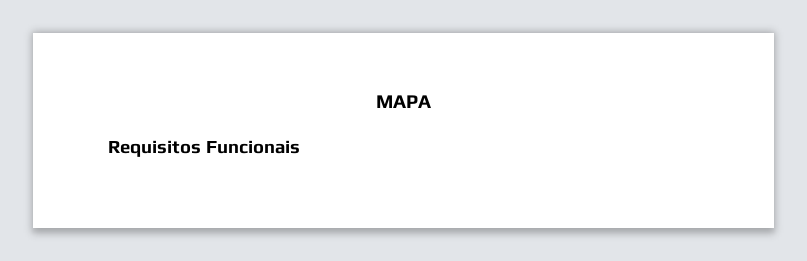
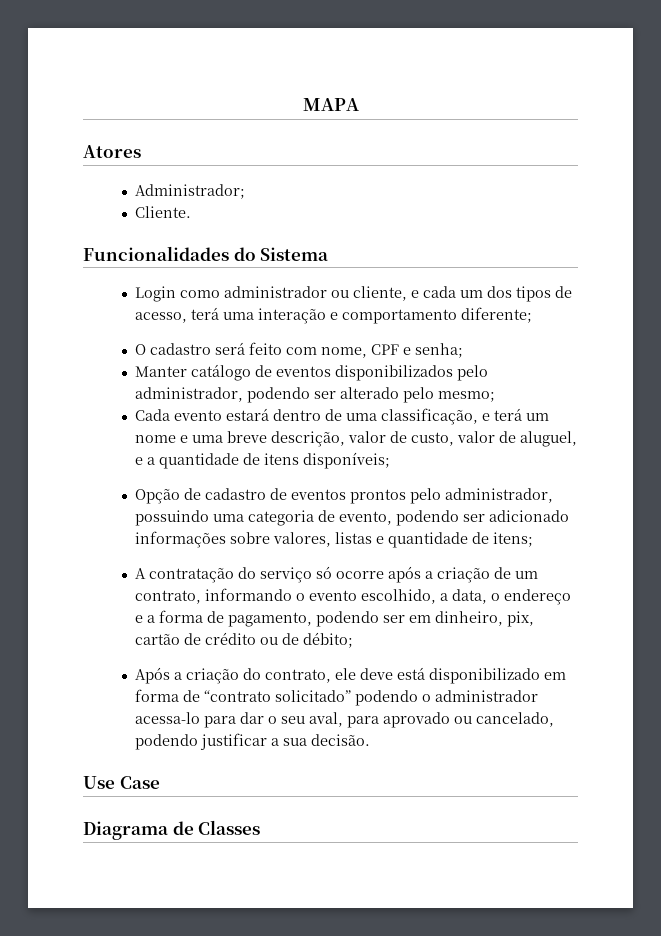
[108,140,300,157] Requisitos Funcionais -> [83,145,141,158] [135,184,246,199] [135,206,192,218] [83,246,329,261] [135,286,573,302] [135,307,533,324] [135,342,464,358] [135,364,489,381] [135,387,496,403] [135,408,550,425] [135,431,578,447] [135,452,391,469] [135,488,554,504] [135,510,570,526] [135,531,534,548] [135,566,539,583] [135,588,572,605] [135,610,535,627] [135,632,354,648] [135,667,567,684] [135,689,539,706] [135,712,555,728] [135,733,371,750] [83,776,160,789] [83,820,261,840] Atores // Administrador; // Cliente. // Funcionalidades do Sistema // Login como administrador ou cliente, e cada um dos tipos de acesso, terá uma interação e comportamento diferente; // O cadastro será feito com nome, CPF e senha; // Manter catálogo de eventos disponibilizados pelo administrador, podendo ser alterado pelo mesmo; // Cada evento estará dentro de uma classificação, e terá um nome e uma breve descrição, valor de custo, valor de aluguel, e a quantidade de itens disponíveis; // Opção de cadastro de eventos prontos pelo administrador, possuindo uma categoria de evento, podendo ser adicionado informações sobre valores, listas e quantidade de itens; // A contratação do serviço só ocorre após a criação de um contrato, informando o evento escolhido, a data, o endereço e a forma de pagamento, podendo ser em dinheiro, pix, cartão de crédito ou de débito; // Após a criação do contrato, ele deve está disponibilizado em forma de “contrato solicitado” podendo o administrador acessa-lo para dar o seu aval, para aprovado ou cancelado, podendo justificar a sua decisão. // Use Case // Diagrama de Classes

